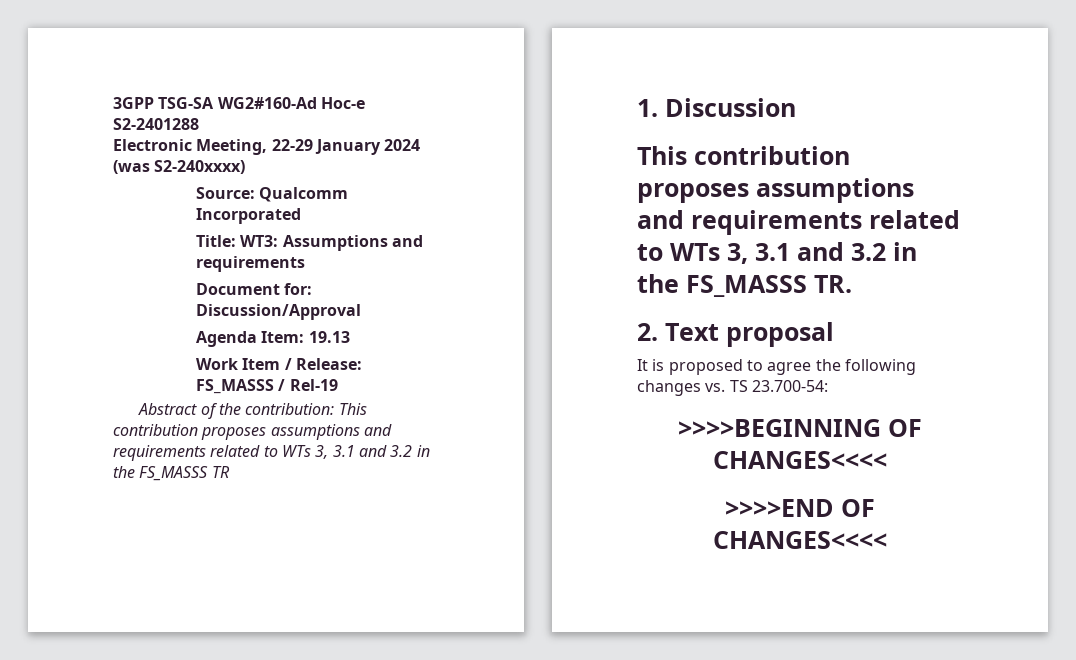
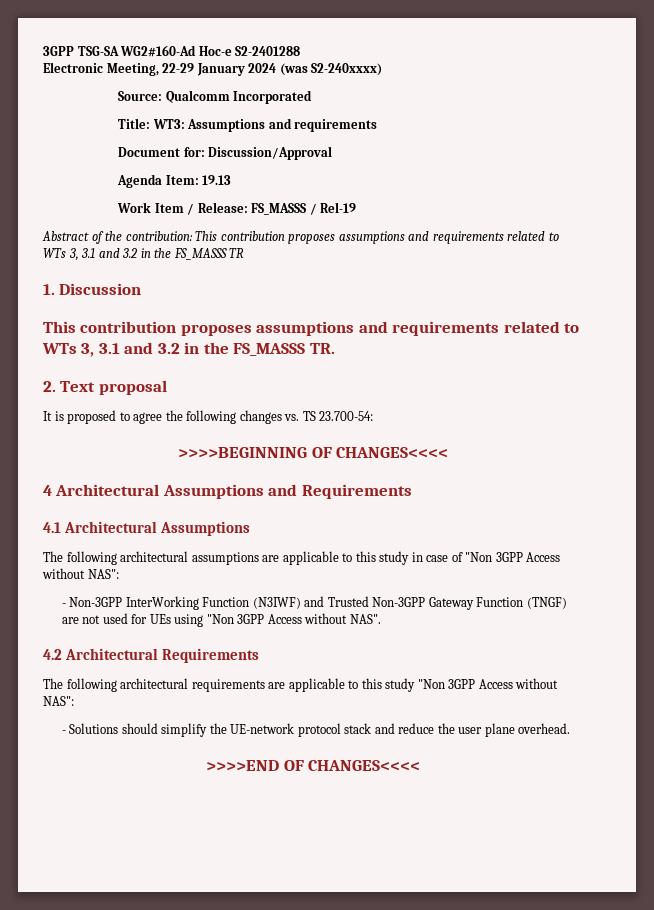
(887, 460) none -> [43,484,412,499] [43,521,251,536] [43,551,561,565] [42,568,119,579] [61,596,567,610] [61,613,381,627] [43,648,260,663] [43,678,559,692] [43,696,74,706] [61,723,571,737] // 4 Architectural Assumptions and Requirements // 4.1 Architectural Assumptions // The following architectural assumptions are applicable to this study in case of "Non 3GPP Access without NAS": // - Non-3GPP InterWorking Function (N3IWF) and Trusted Non-3GPP Gateway Function (TNGF) are not used for UEs using "Non 3GPP Access without NAS". // 4.2 Architectural Requirements // The following architectural requirements are applicable to this study "Non 3GPP Access without NAS": // - Solutions should simplify the UE-network protocol stack and reduce the user plane overhead.

